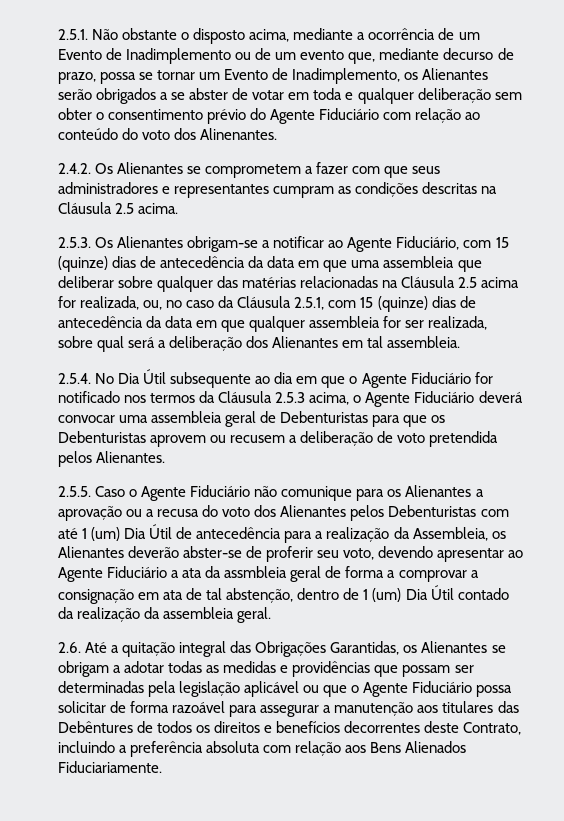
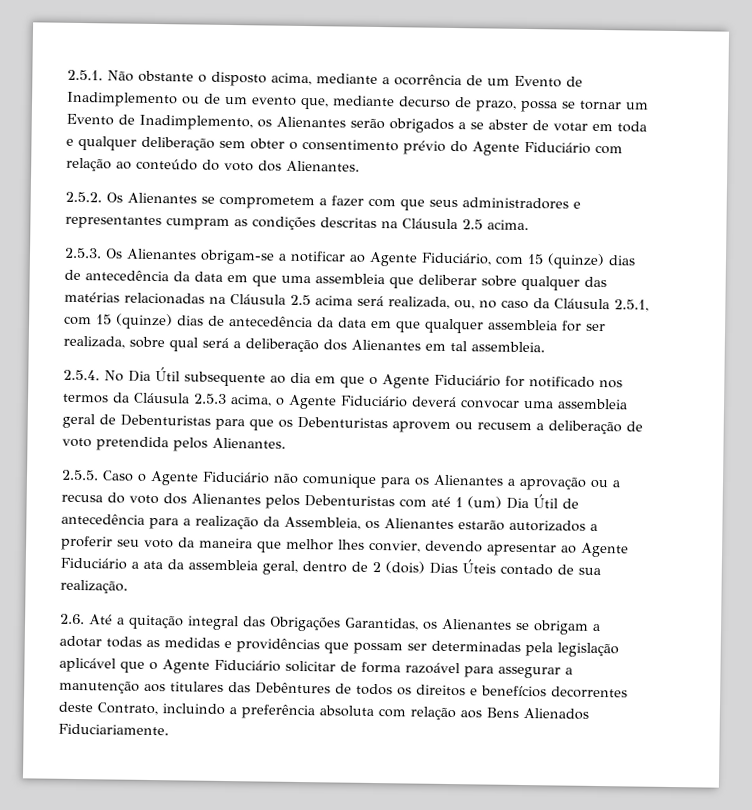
[200,128,278,140] [58,163,91,174] Alinenantes. // 2.4.2. -> [286,160,360,172] [65,191,102,203] Alienantes. // 2.5.2.
[58,296,76,308] for -> [357,295,384,307] será
[128,546,375,562] deverão abster-se de proferir seu voto, -> [458,519,598,532] [61,535,421,553] estarão autorizados a proferir seu voto da maneira que melhor lhes convier,
[224,566,479,582] [58,585,509,604] [58,607,272,623] assmbleia geral de forma a comprovar a consignação em ata de tal abstenção, dentro de 1 (um) Dia Útil contado da realização da assembleia geral. -> [188,559,601,576] [60,579,128,594] assembleia geral, dentro de 2 (dois) Dias Úteis contado de sua realização.
[303,681,513,697] ou que o Agente Fiduciário possa -> [120,659,281,674] que o Agente Fiduciário

